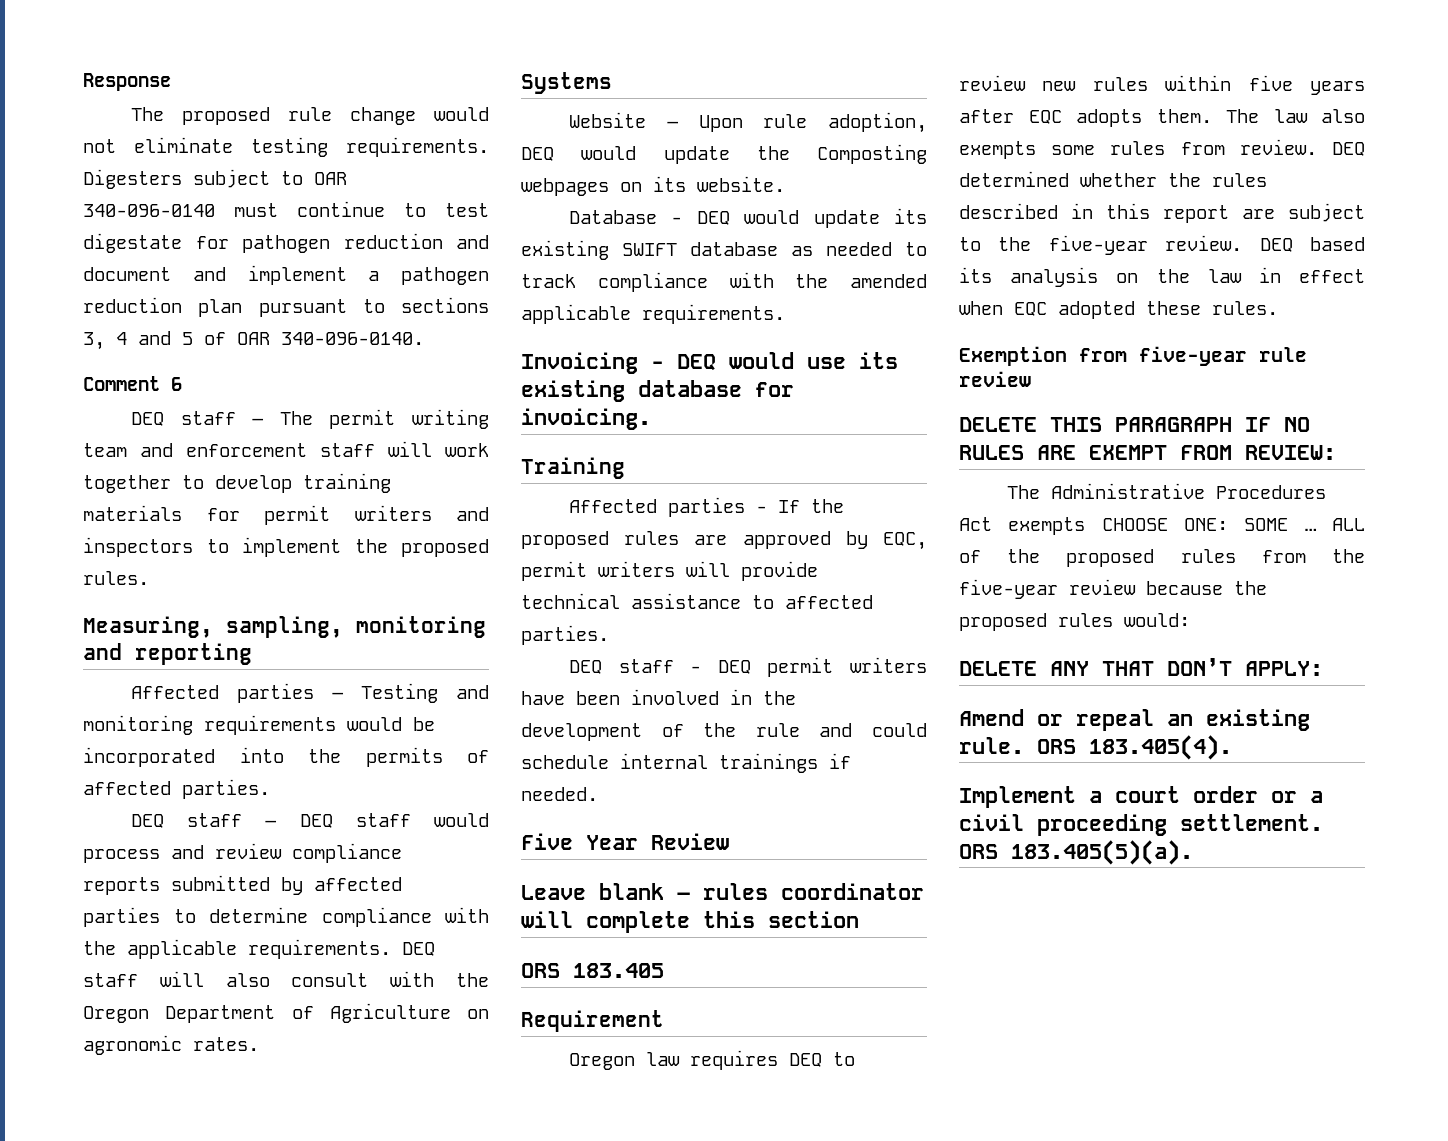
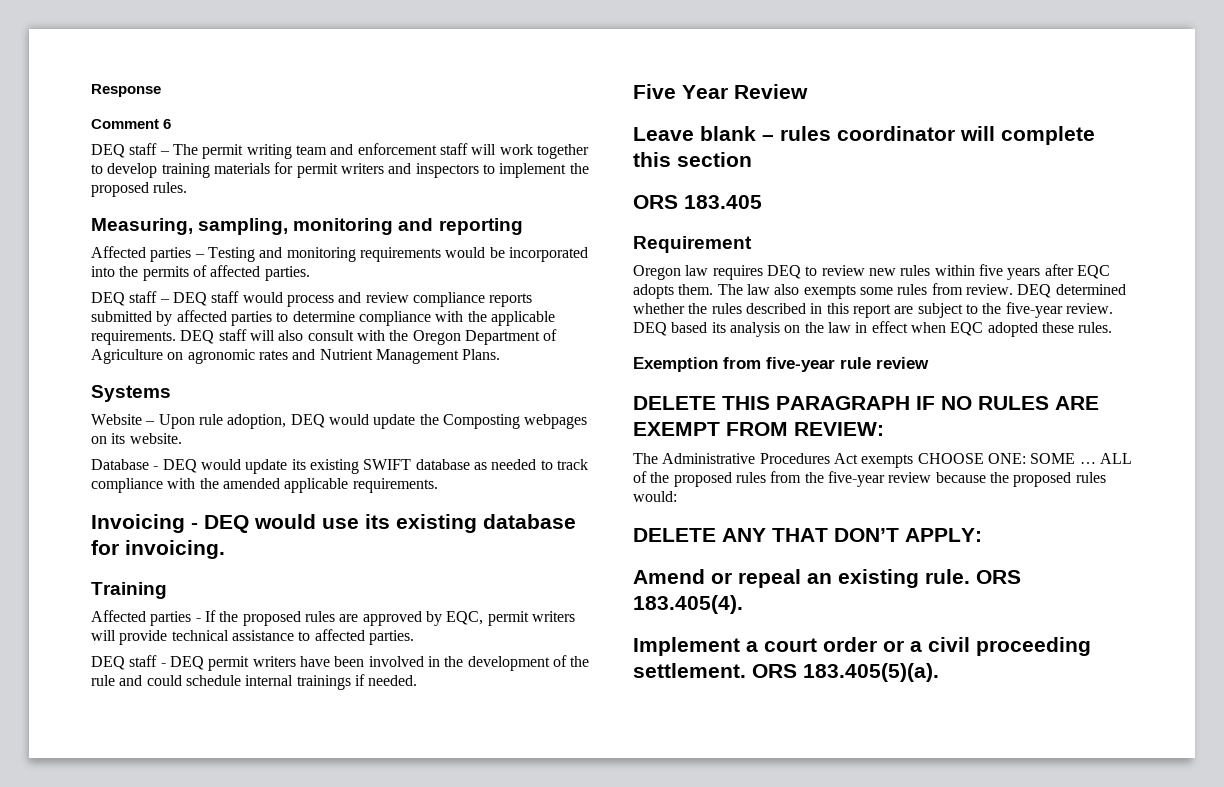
[131,107,489,125] [83,137,489,157] [83,169,347,189] [83,201,489,217] [83,233,489,253] [83,265,489,285] [83,297,489,317] [83,331,424,350] // The proposed rule change would not eliminate testing requirements. Digesters subject to OAR 340-096-0140 must continue to test digestate for pathogen reduction and document and implement a pathogen reduction plan pursuant to sections 3, 4 and 5 of OAR 340-096-0140. -> (161, 90) none
[193,1037,259,1051] rates. -> [258,349,501,364] rates and Nutrient Management Plans.

